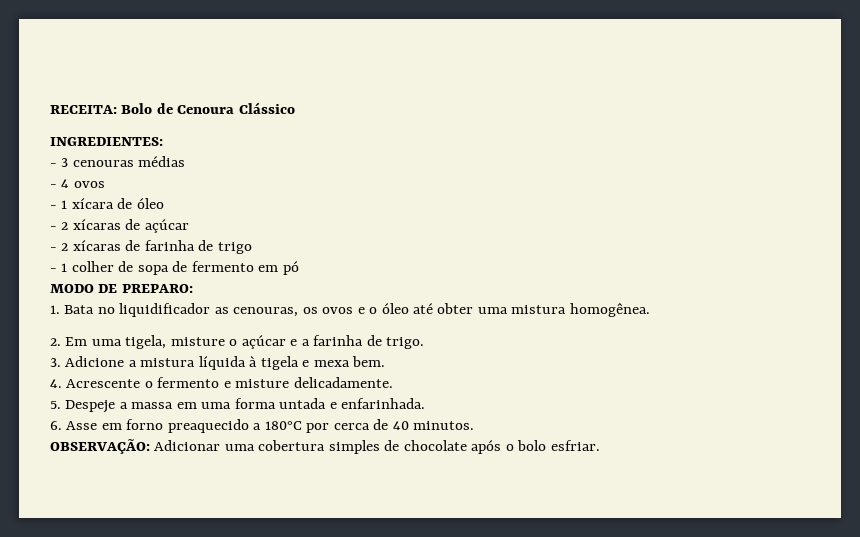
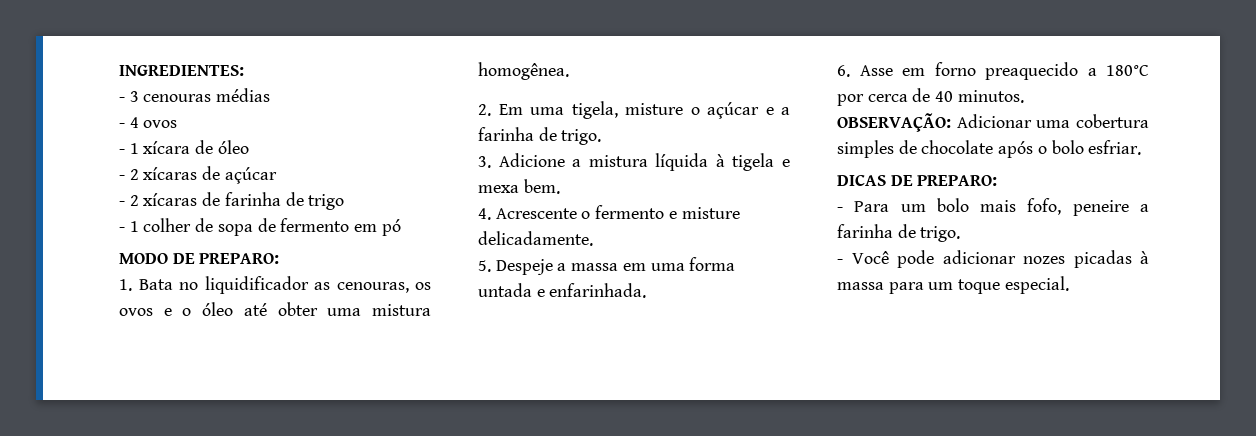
[50,102,295,114] RECEITA: Bolo de Cenoura Clássico // -> (119, 70) none
(600, 445) none -> [837,175,998,186] [837,198,1149,216] [837,224,961,242] [837,250,1149,268] [837,276,1069,294] // DICAS DE PREPARO: // - Para um bolo mais fofo, peneire a farinha de trigo. // - Você pode adicionar nozes picadas à massa para um toque especial.

